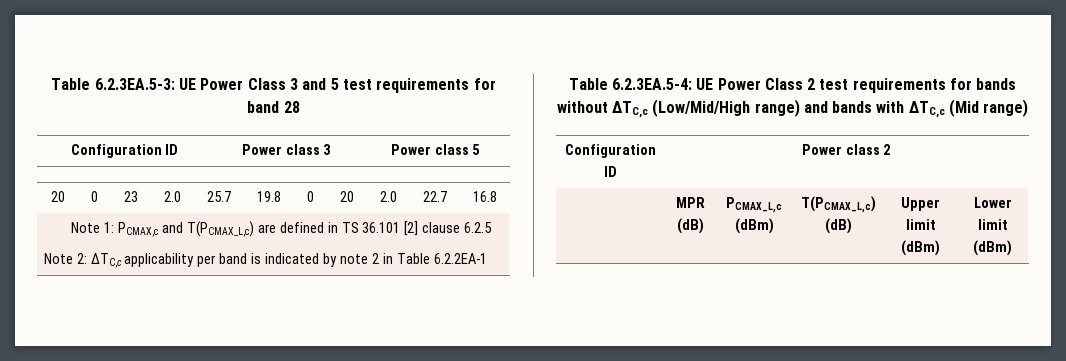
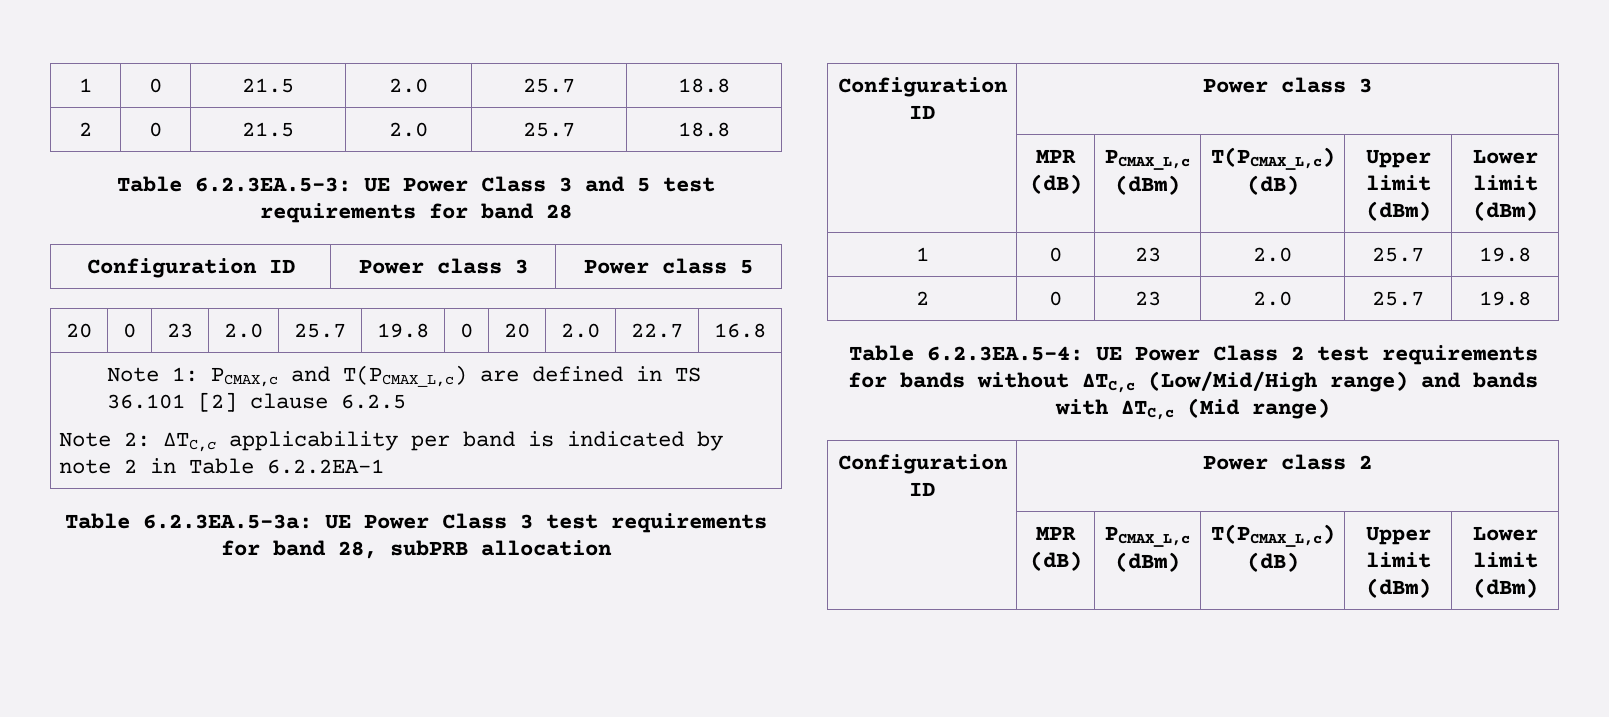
(51, 84) none -> [79,78,92,92] [149,78,162,93] [242,78,294,93] [389,78,428,93] [523,78,575,93] [678,78,730,93] [79,122,92,136] [149,122,162,137] [242,122,294,137] [389,122,428,137] [523,122,575,137] [678,122,730,137] 1 | 0 | 21.5 | 2.0 | 25.7 | 18.8 // 2 | 0 | 21.5 | 2.0 | 25.7 | 18.8 //
(487, 258) none -> [65,513,767,533] [221,540,612,559] [837,77,1008,97] [909,105,935,119] [1203,77,1372,93] [1036,149,1076,163] [1029,174,1082,194] [1105,149,1190,170] [1115,175,1180,195] [1210,147,1335,170] [1246,175,1299,195] [1365,149,1431,168] [1365,175,1431,191] [1365,201,1431,221] [1472,149,1538,164] [1472,175,1538,191] [1472,201,1538,221] [915,247,929,261] [1049,247,1062,262] [1134,247,1161,262] [1253,247,1292,262] [1372,247,1424,262] [1479,247,1531,262] [915,291,929,305] [1049,291,1062,306] [1134,291,1161,306] [1253,291,1292,306] [1372,291,1424,306] [1479,291,1531,306] // Table 6.2.3EA.5-3a: UE Power Class 3 test requirements for band 28, subPRB allocation // Configuration ID | Power class 3 // | MPR (dB) | PCMAX_L,c (dBm) | T(PCMAX_L,c) (dB) | Upper limit (dBm) | Lower limit (dBm) // 1 | 0 | 23 | 2.0 | 25.7 | 19.8 // 2 | 0 | 23 | 2.0 | 25.7 | 19.8

